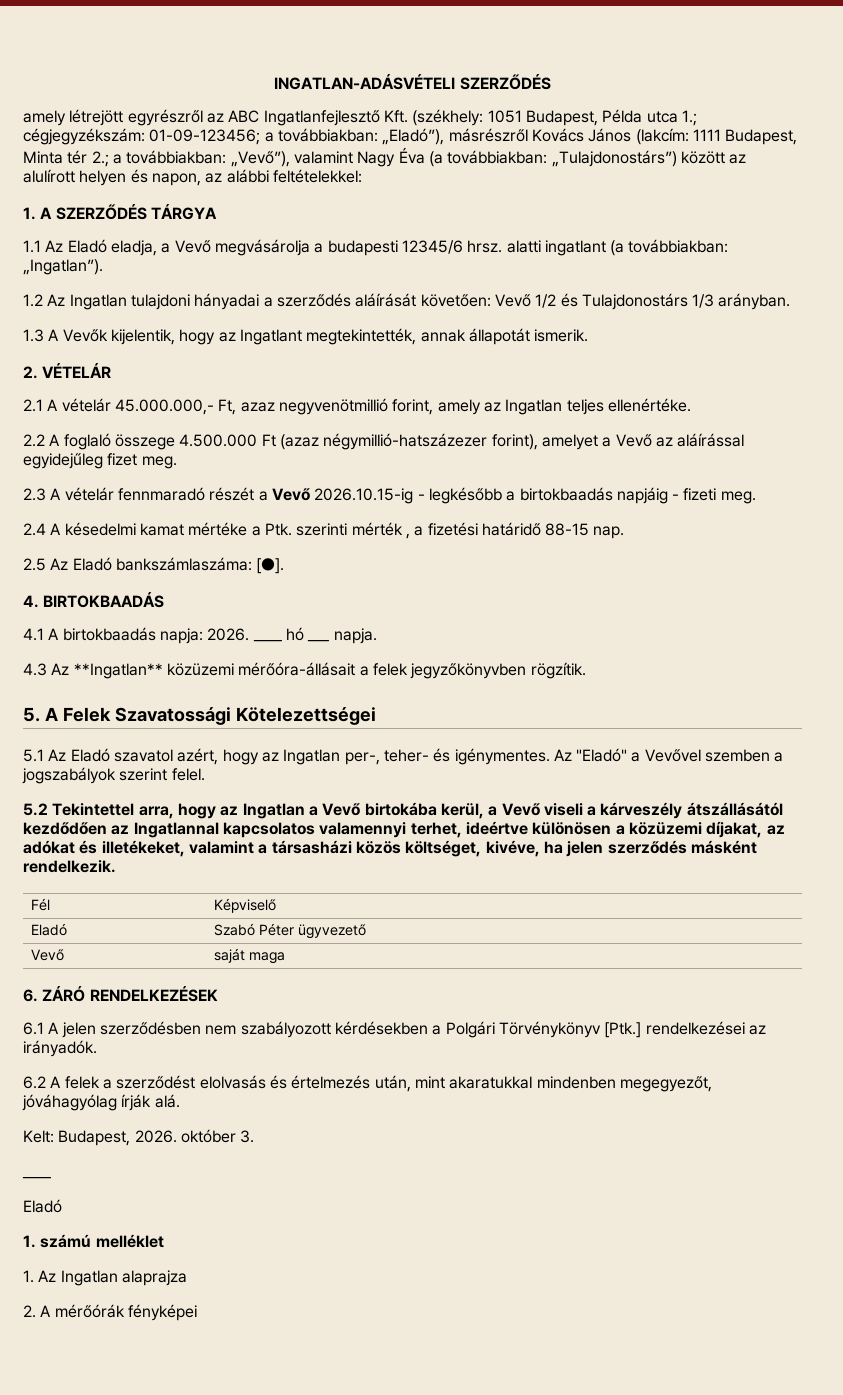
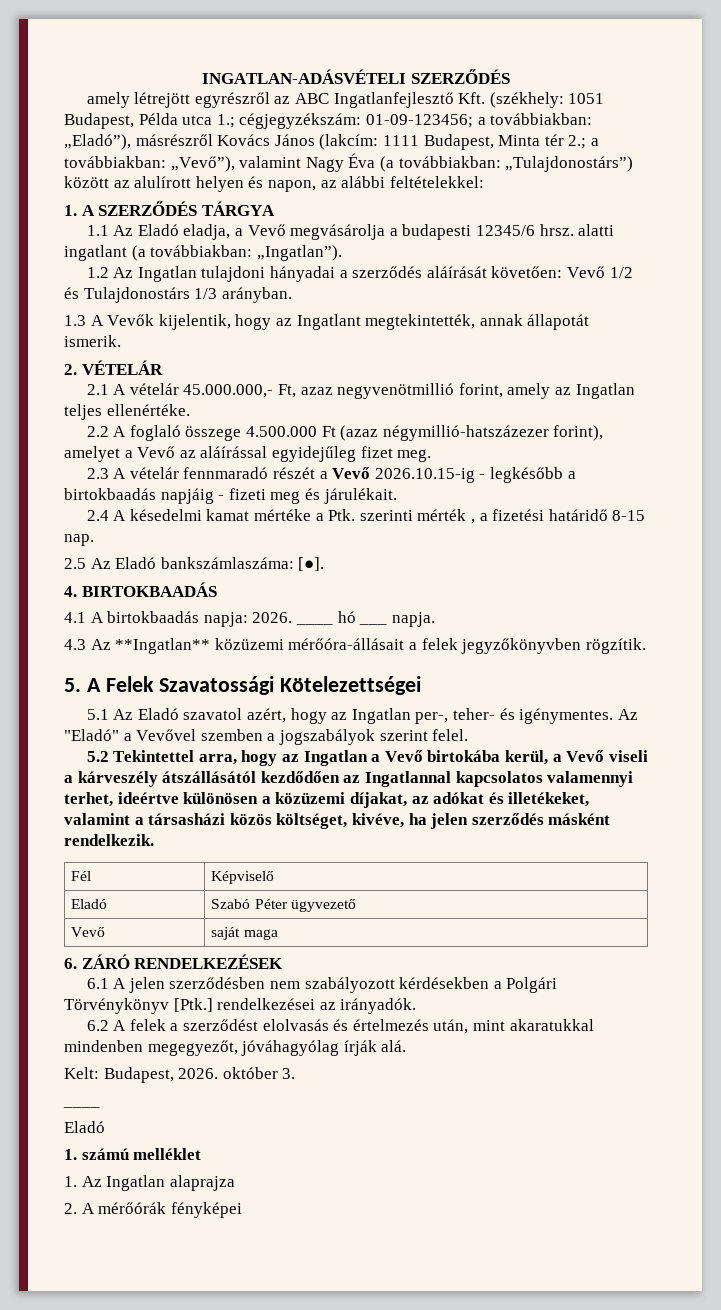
[720,491,756,504] meg. -> [270,488,397,504] meg és járulékait.
[545,523,590,536] 88-15 -> [612,510,646,521] 8-15

